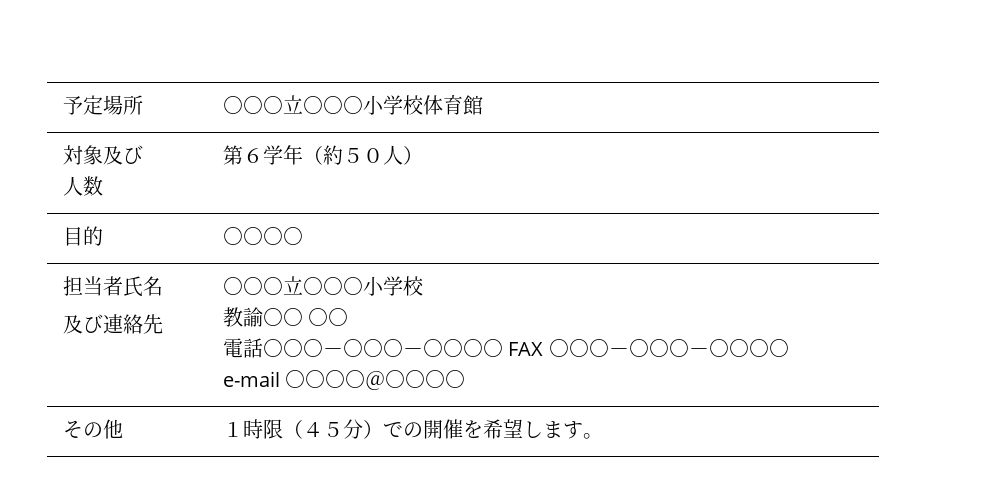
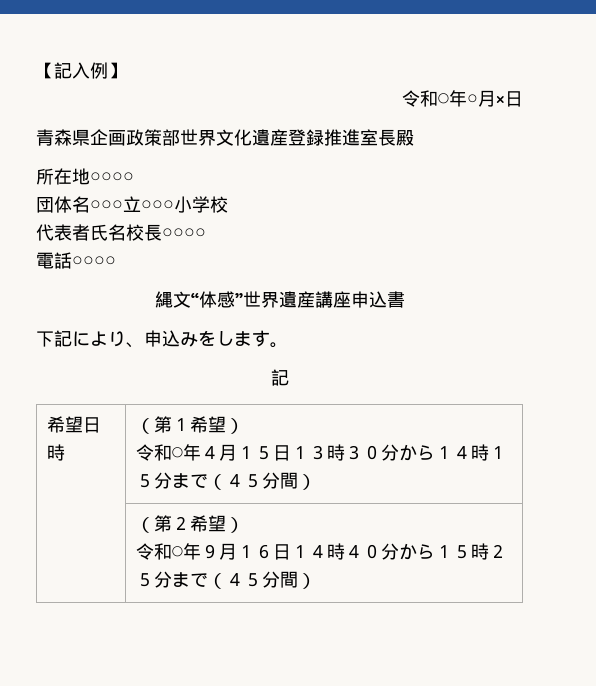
[62,95,143,115] [222,95,483,115] [62,145,143,165] [62,176,103,196] [222,145,423,165] [62,226,103,246] [222,227,303,245] [62,276,163,297] [62,314,163,334] [222,276,424,296] [222,307,349,327] [222,338,789,358] [222,370,466,391] [62,419,123,439] [222,419,603,439] 予定場所 | ○○○立○○○小学校体育館 // 対象及び // 人数 | 第６学年（約５０人） // 目的 | ○○○○ // 担当者氏名 // 及び連絡先 | ○○○立○○○小学校 // 教諭○○ ○○ // 電話○○○－○○○－○○○○ FAX ○○○－○○○－○○○○ // e-mail ○○○○＠○○○○ // その他 | １時限（４５分）での開催を希望します。 -> [36,62,126,79] [402,90,523,107] [36,129,414,146] [36,168,134,185] [36,196,228,213] [36,224,206,241] [36,252,116,269] [154,291,405,308] [36,330,288,348] [270,369,289,386] [47,416,102,433] [47,444,66,461] [136,416,245,434] [136,444,508,461] [136,472,317,490] [136,515,245,533] [136,543,508,560] [136,571,317,589] 【記入例】 // 令和◯年○月×日 // 青森県企画政策部世界文化遺産登録推進室長殿 // 所在地○○○○ // 団体名○○○立○○○小学校 // 代表者氏名校長○○○○ // 電話○○○○ // 縄文“体感”世界遺産講座申込書 // 下記により、申込みをします。 // 記 // 希望日時 | （第１希望） // 令和◯年４月１５日１３時３０分から１４時１５分まで（４５分間） // | （第２希望） // 令和◯年９月１６日１４時４０分から１５時２５分まで（４５分間）

